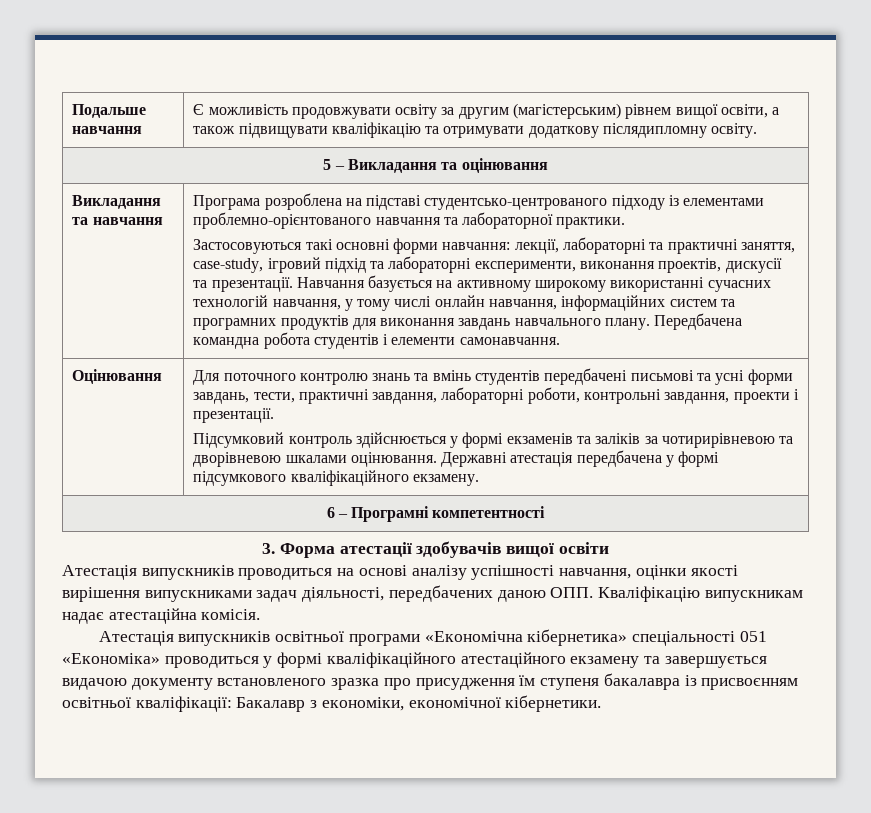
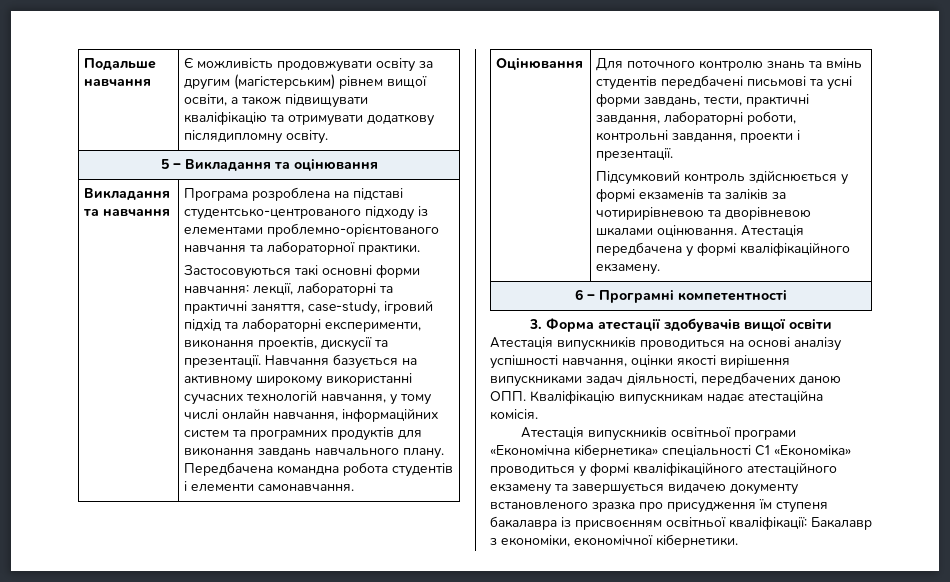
[441,452,574,467] Державні атестація -> [741,225,805,237] Атестація
[193,471,287,486] підсумкового -> (737, 249) none
[739,631,767,642] 051 -> [755,445,770,456] С1
[62,678,127,690] видачою -> [668,484,726,493] видачею

